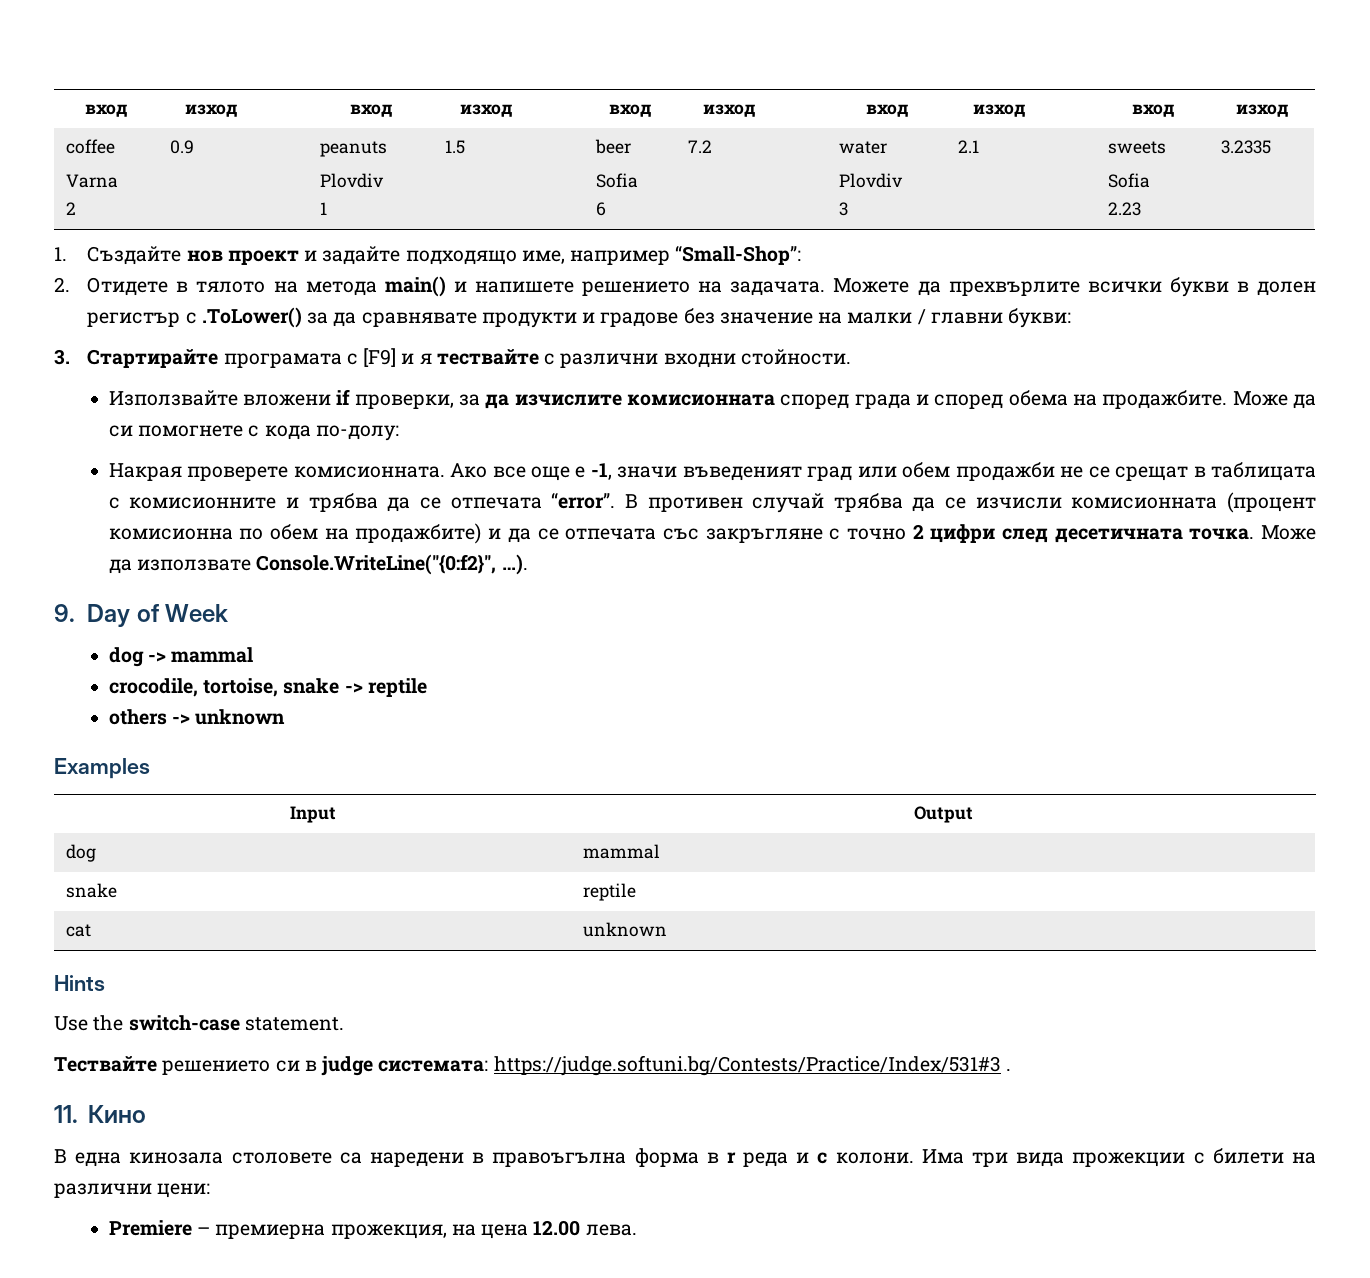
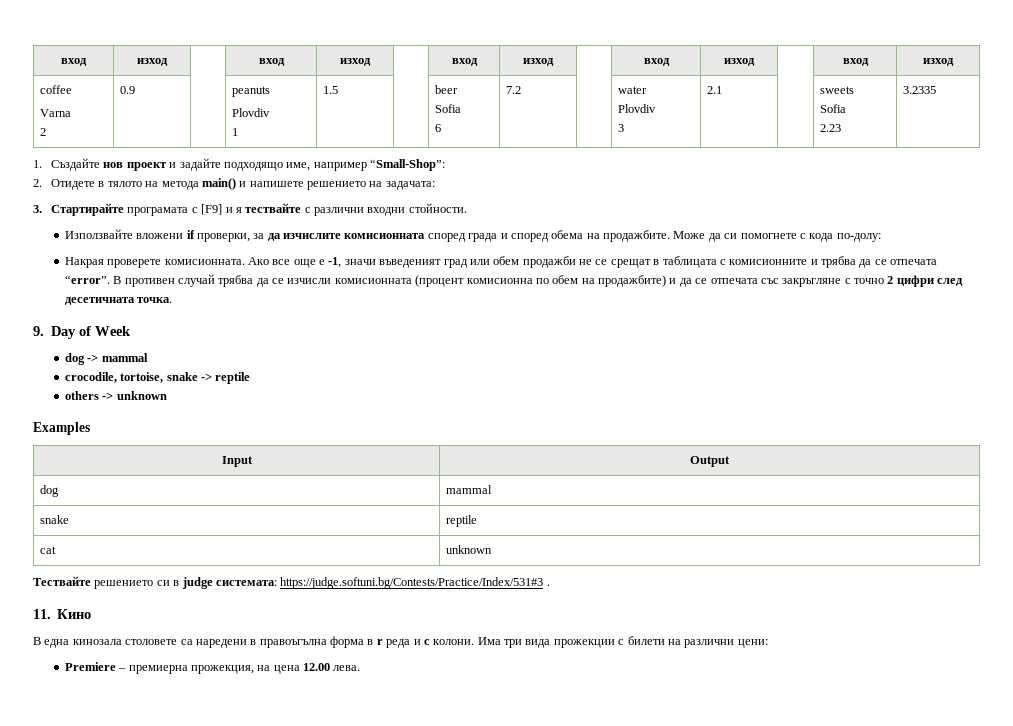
[730,277,1316,297] [87,307,1072,328] задачата. Можете да прехвърлите всички букви в долен регистър с .ToLower() за да сравнявате продукти и градове без значение на малки / главни букви: -> [385,181,435,190] задачата:
[1261,525,1316,540] [108,554,528,575] Може да използвате Console.WriteLine("{0:f2}", …). -> (173, 300) none
[54,975,105,991] [54,1015,344,1031] // Hints // Use the switch-case statement. -> (493, 549) none

